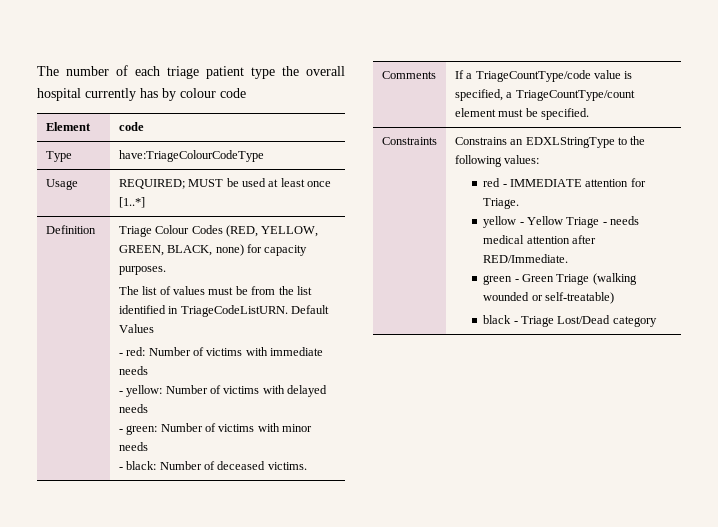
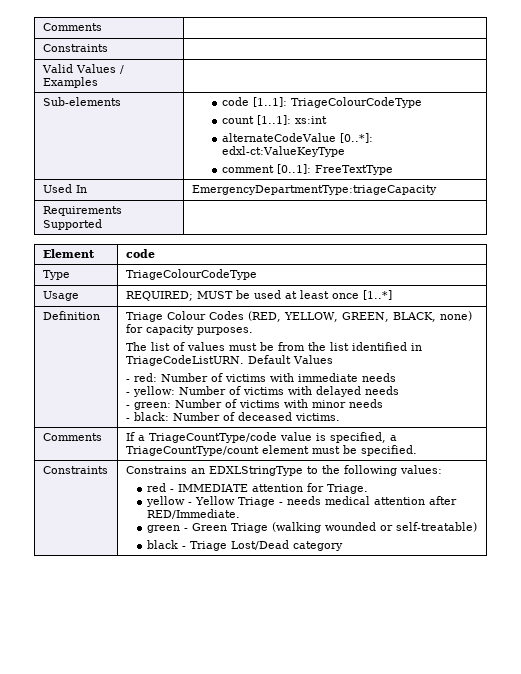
[37,65,345,79] [37,88,246,101] The number of each triage patient type the overall hospital currently has by colour code -> [42,23,102,31] [42,44,108,52] [41,64,124,74] [42,77,98,88] [42,97,121,106] [221,97,422,108] [221,115,327,125] [221,133,373,143] [221,146,345,157] [221,164,393,175] [42,184,87,193] [191,185,437,195] [42,206,122,216] [42,219,102,230] Comments | // Constraints | // Valid Values / Examples | // Sub-elements | code [1..1]: TriageColourCodeType // count [1..1]: xs:int // alternateCodeValue [0..*]: edxl-ct:ValueKeyType // comment [0..1]: FreeTextType // Used In | EmergencyDepartmentType:triageCapacity // Requirements Supported |
[118,150,264,162] have:TriageColourCodeType -> [125,269,257,280] TriageColourCodeType

